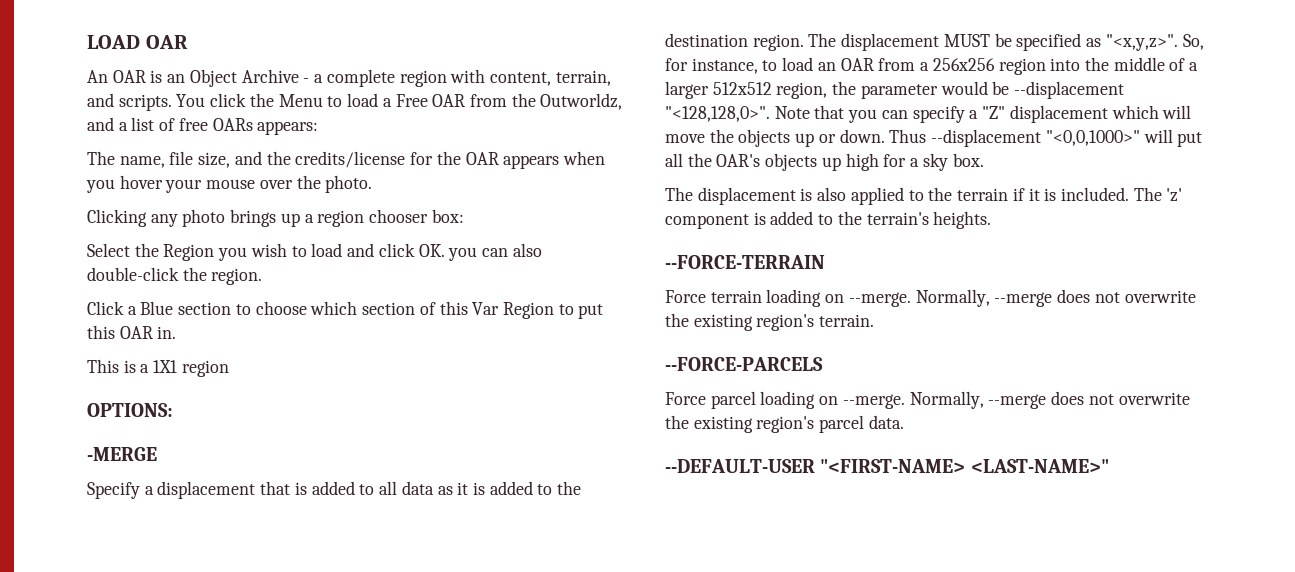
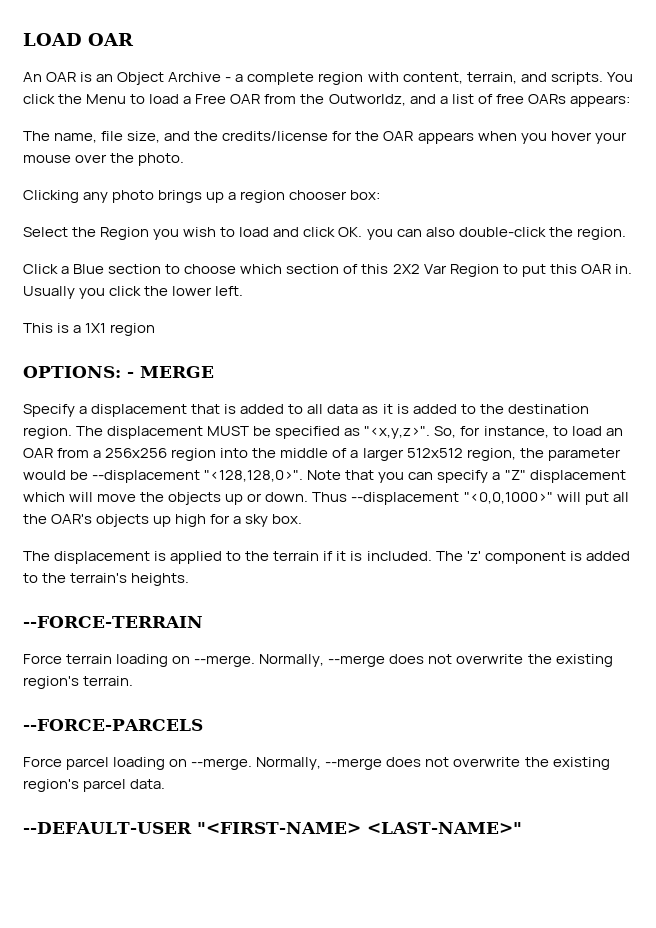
(468, 308) none -> [392,264,420,274] 2X2
(177, 332) none -> [23,286,244,299] Usually you click the lower left.
[87,447,157,461] // -MERGE -> [127,366,214,378] - MERGE
[817,187,847,201] also -> (167, 556) none

